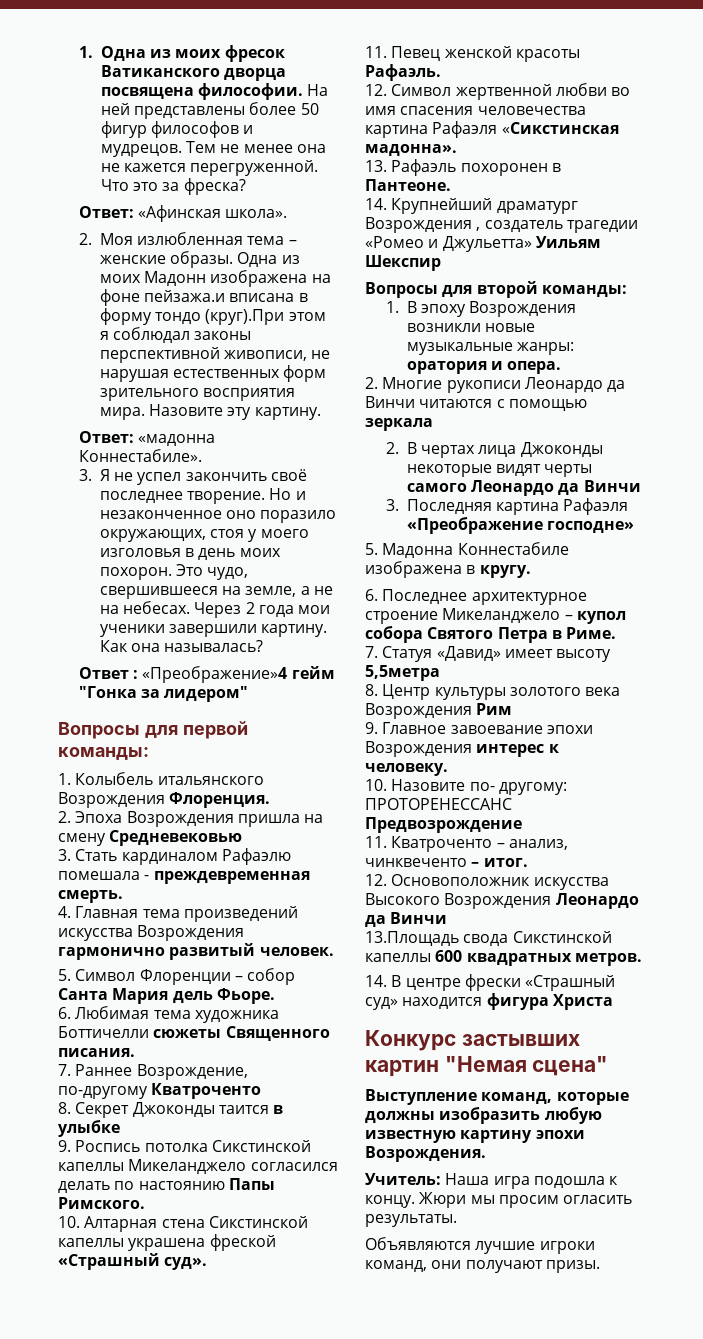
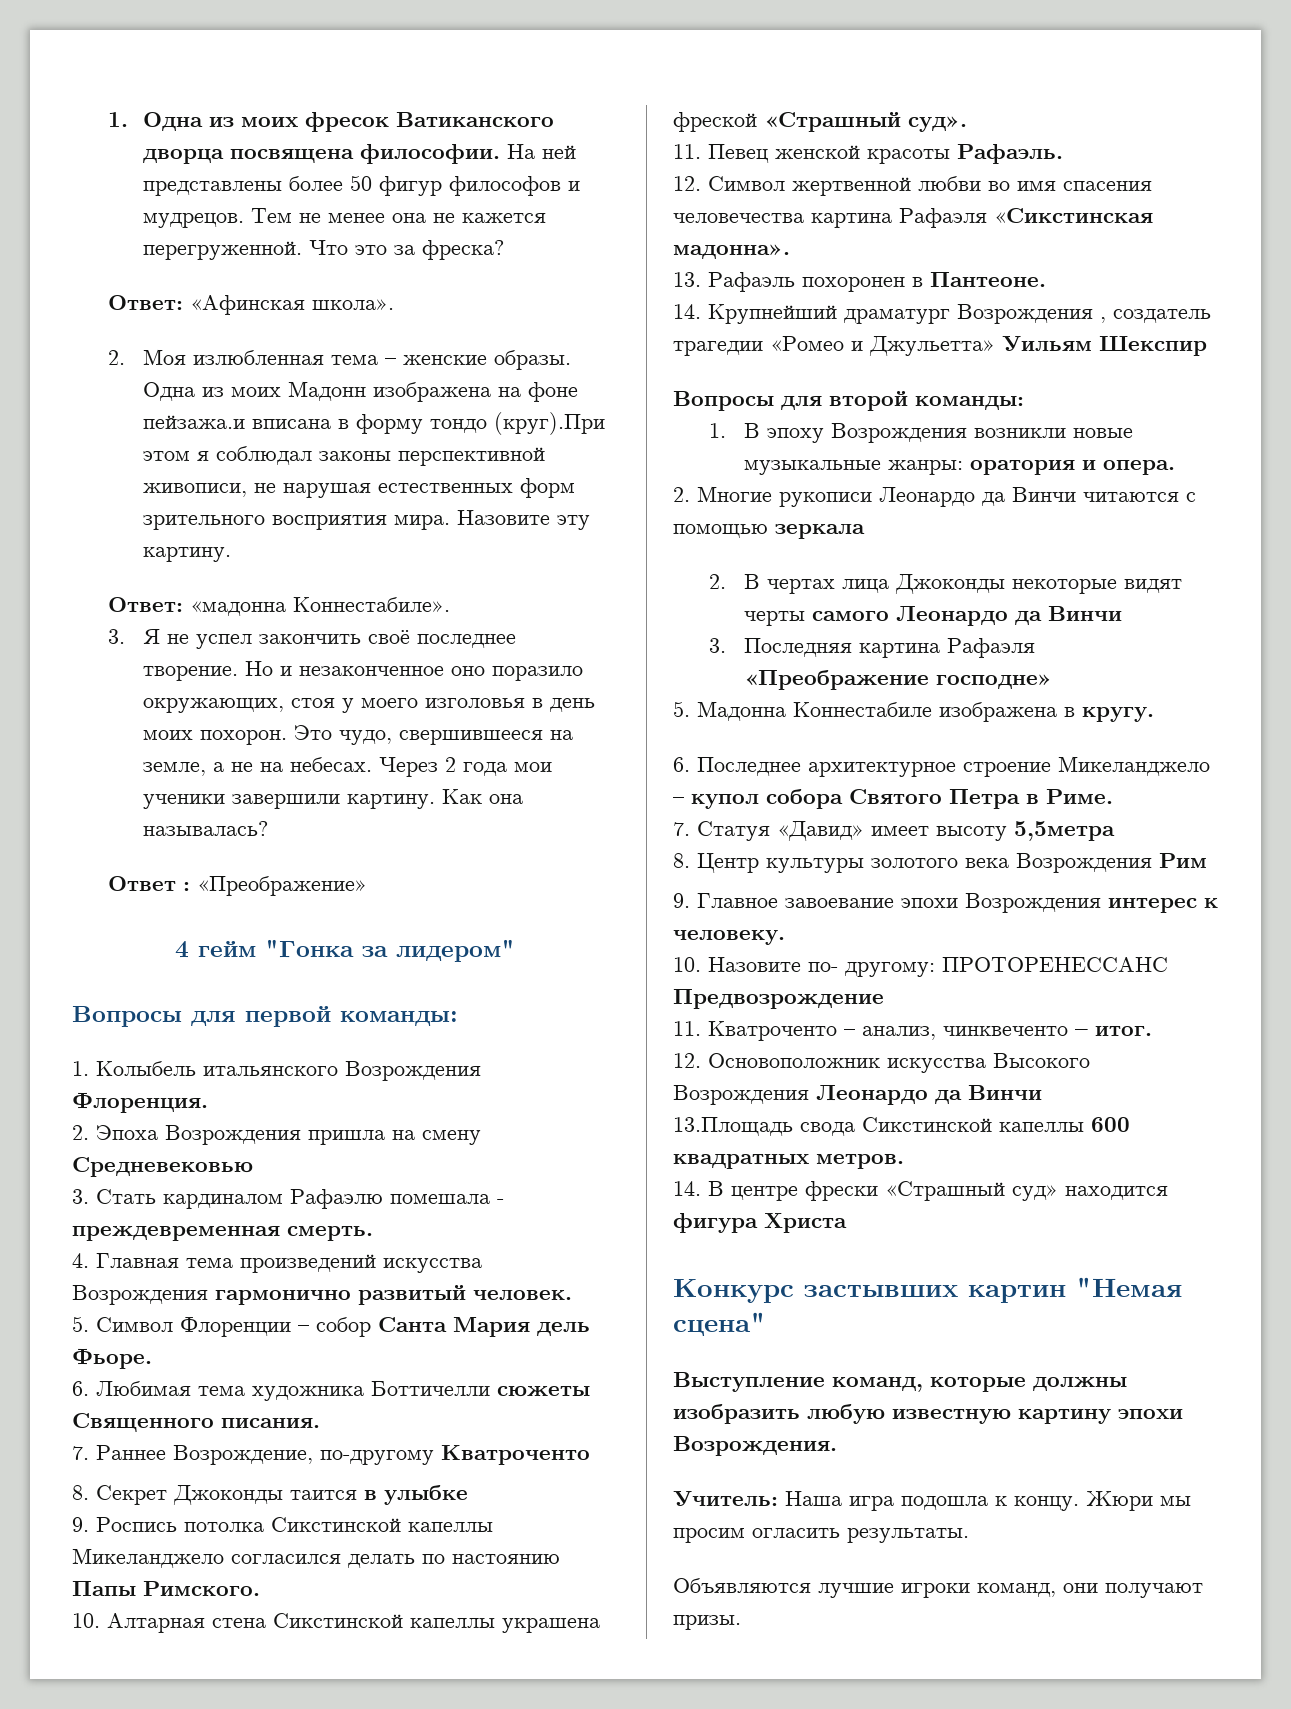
[142,666,288,683] «Преображение»4 -> [196,876,367,896] [175,941,189,958] «Преображение» // 4

